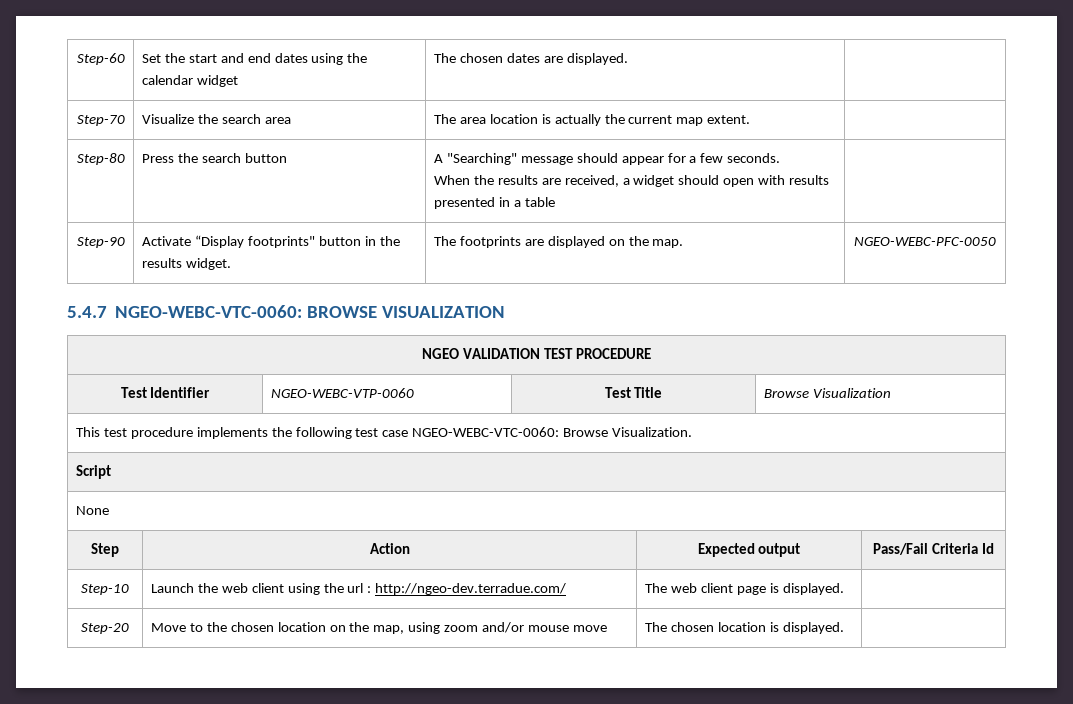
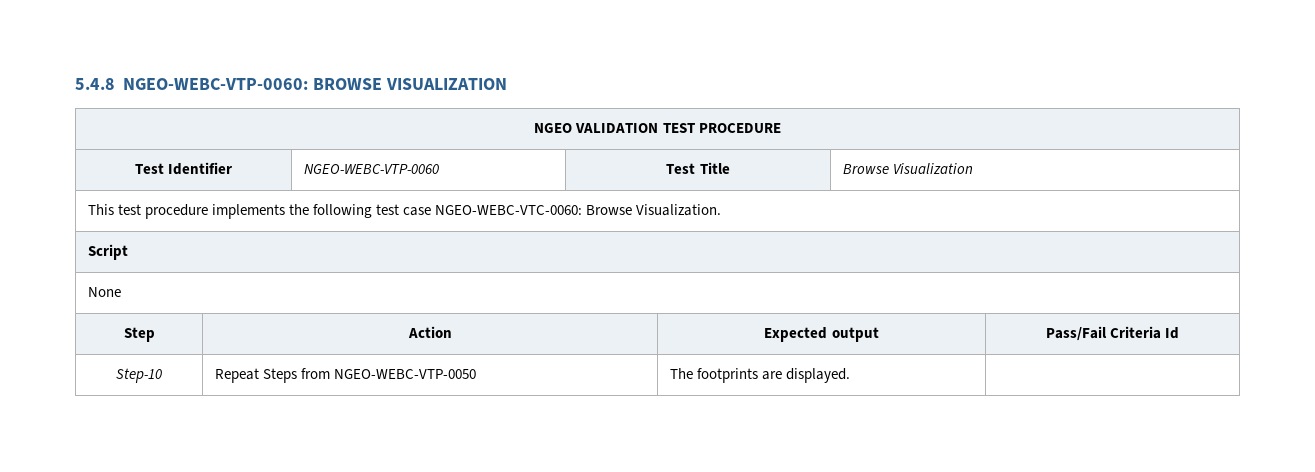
[76,53,125,65] [141,53,368,65] [141,75,238,87] [433,53,628,65] [76,115,125,126] [141,114,291,124] [433,114,751,126] [76,153,125,165] [141,153,287,163] [433,153,781,165] [433,175,830,187] [433,197,555,209] [76,237,125,248] [141,235,400,248] [141,258,231,270] [433,236,684,248] [854,237,996,246] [67,305,302,318] Step-60 | Set the start and end dates using the calendar widget | The chosen dates are displayed. | // Step-70 | Visualize the search area | The area location is actually the current map extent. | // Step-80 | Press the search button | A "Searching" message should appear for a few seconds. // When the results are received, a widget should open with results presented in a table | // Step-90 | Activate “Display footprints" button in the results widget. | The footprints are displayed on the map. | NGEO-WEBC-PFC-0050 // 5.4.7 NGEO-WEBC-VTC-0060: -> [75,78,309,90] 5.4.8 NGEO-WEBC-VTP-0060:
[150,583,567,595] [644,583,844,595] [81,623,129,634] [150,622,607,634] [644,622,779,632] Launch the web client using the url : http://ngeo-dev.terradue.com/ | The web client page is displayed. | // Step-20 | Move to the chosen location on the map, using zoom and/or mouse move | The chosen location is -> [214,368,476,383] [669,368,782,383] Repeat Steps from NGEO-WEBC-VTP-0050 | The footprints are

